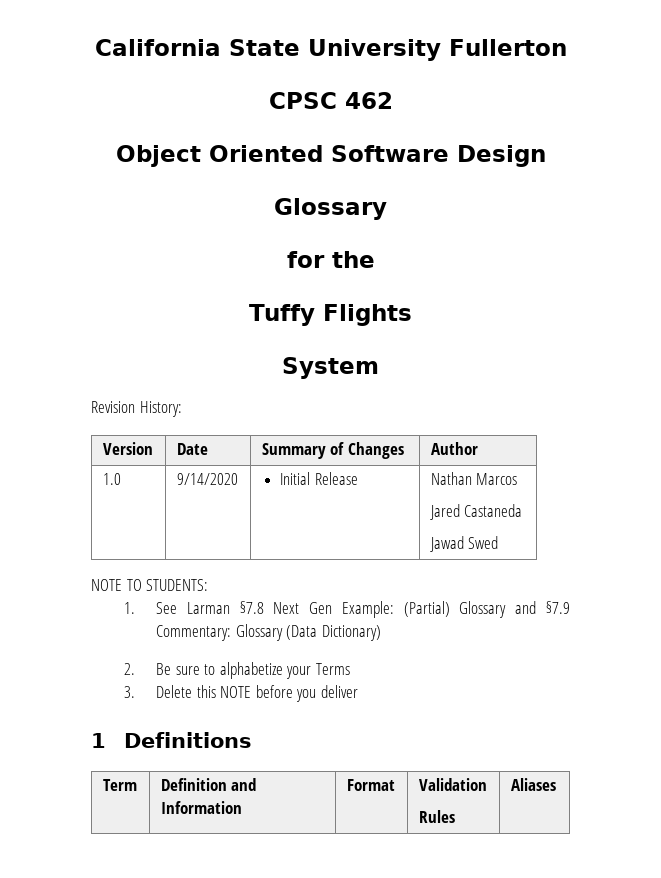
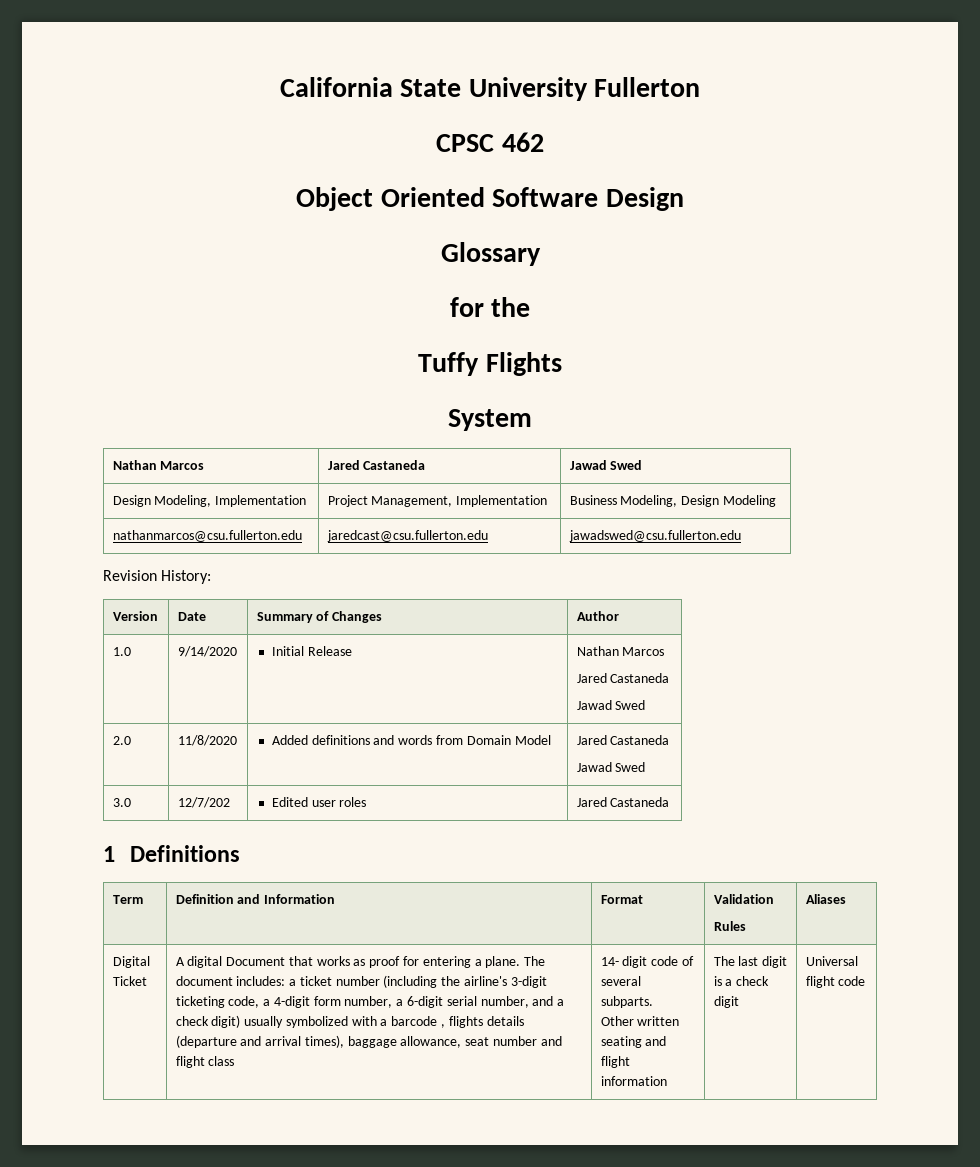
(379, 368) none -> [112,460,205,470] [327,460,426,470] [569,460,643,470] [112,495,307,507] [327,495,548,507] [569,495,776,507] [112,530,302,542] [326,530,488,542] [568,530,741,542] // Nathan Marcos | Jared Castaneda | Jawad Swed // Design Modeling, Implementation | Project Management, Implementation | Business Modeling, Design Modeling // nathanmarcos@csu.fullerton.edu | jaredcast@csu.fullerton.edu | jawadswed@csu.fullerton.edu
[91,579,209,591] [123,601,570,618] [156,624,381,641] [123,662,351,679] [123,685,359,702] // NOTE TO STUDENTS: // 1. See Larman §7.8 Next Gen Example: (Partial) Glossary and §7.9 Commentary: Glossary (Data Dictionary) // 2. Be sure to alphabetize your Terms // 3. Delete this NOTE before you deliver -> [112,736,131,745] [177,735,237,746] [271,735,551,745] [576,735,670,745] [576,762,646,772] [112,798,131,807] [177,797,230,808] [271,797,367,807] [576,797,670,807] // 2.0 | 11/8/2020 | Added definitions and words from Domain Model | Jared Castaneda // Jawad Swed // 3.0 | 12/7/202 | Edited user roles | Jared Castaneda
(556, 784) none -> [112,956,150,968] [112,976,147,986] [175,956,546,968] [175,975,547,988] [175,996,565,1008] [175,1015,524,1028] [175,1035,562,1048] [175,1056,235,1068] [600,956,694,968] [600,976,641,986] [600,996,653,1008] [600,1016,680,1026] [600,1036,667,1048] [600,1056,630,1068] [600,1076,667,1086] [713,956,788,968] [713,976,770,986] [713,996,739,1008] [805,956,858,966] [805,976,866,988] // Digital Ticket | A digital Document that works as proof for entering a plane. The document includes: a ticket number (including the airline's 3-digit ticketing code, a 4-digit form number, a 6-digit serial number, and a check digit) usually symbolized with a barcode , flights details (departure and arrival times), baggage allowance, seat number and flight class | 14- digit code of several subparts. // Other written seating and flight information | The last digit is a check digit | Universal flight code

